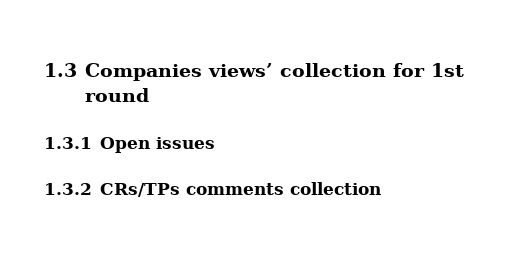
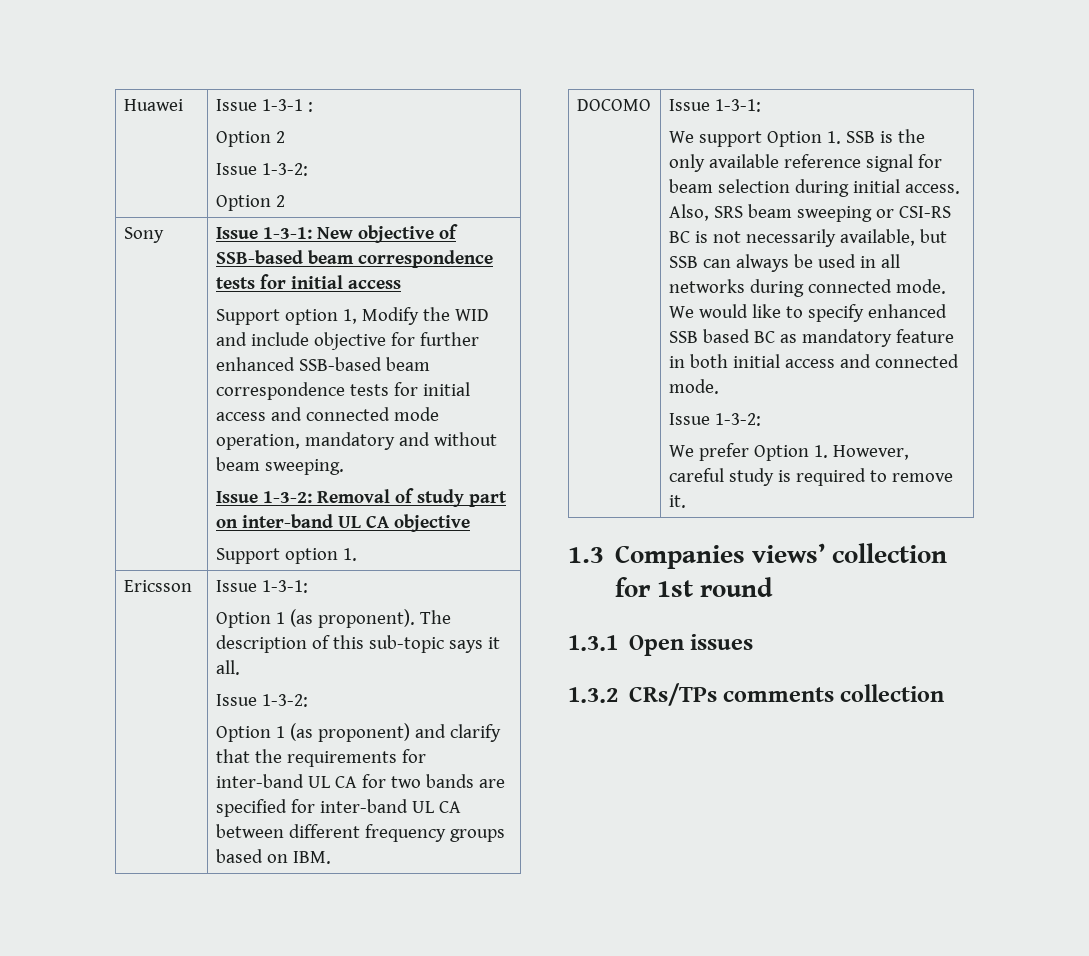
(44, 70) none -> [123,99,183,111] [215,99,313,112] [215,131,285,147] [215,163,308,176] [215,195,285,211] [123,227,164,243] [215,224,459,243] [215,250,493,268] [215,274,402,289] [215,307,490,325] [215,332,480,350] [215,357,430,371] [215,382,471,400] [215,407,440,421] [215,432,498,450] [215,457,344,475] [215,488,508,507] [215,514,471,532] [215,548,357,564] [123,580,192,592] [215,580,308,593] [215,609,452,628] [215,635,501,653] [215,660,240,675] [215,694,308,707] [215,723,502,742] [215,749,427,767] [215,774,506,788] [215,799,462,817] [215,824,506,842] [215,849,331,864] [576,99,651,111] [668,99,761,112] [668,129,926,147] [668,154,943,172] [668,179,961,197] [668,204,952,222] [668,229,948,247] [668,254,901,272] [668,279,947,297] [668,304,948,322] [668,329,955,347] [668,354,960,368] [668,379,719,394] [668,413,761,426] [668,443,910,461] [668,468,954,486] [668,495,686,508] Huawei | Issue 1-3-1 : // Option 2 // Issue 1-3-2: // Option 2 // Sony | Issue 1-3-1: New objective of SSB-based beam correspondence tests for initial access // Support option 1, Modify the WID and include objective for further enhanced SSB-based beam correspondence tests for initial access and connected mode operation, mandatory and without beam sweeping. // Issue 1-3-2: Removal of study part on inter-band UL CA objective // Support option 1. // Ericsson | Issue 1-3-1: // Option 1 (as proponent). The description of this sub-topic says it all. // Issue 1-3-2: // Option 1 (as proponent) and clarify that the requirements for inter-band UL CA for two bands are specified for inter-band UL CA between different frequency groups based on IBM. // DOCOMO | Issue 1-3-1: // We support Option 1. SSB is the only available reference signal for beam selection during initial access. Also, SRS beam sweeping or CSI-RS BC is not necessarily available, but SSB can always be used in all networks during connected mode. We would like to specify enhanced SSB based BC as mandatory feature in both initial access and connected mode. // Issue 1-3-2: // We prefer Option 1. However, careful study is required to remove it. //

